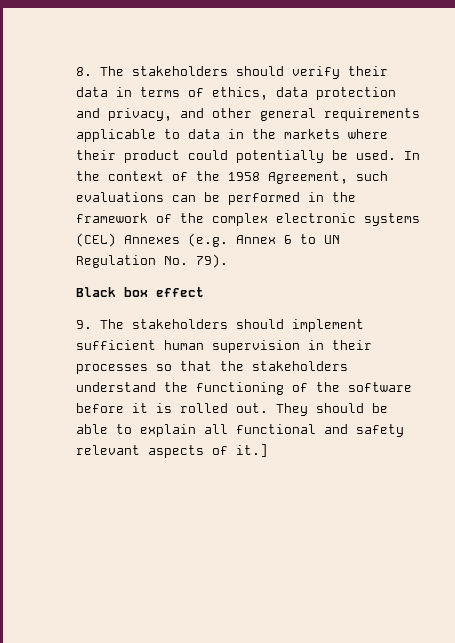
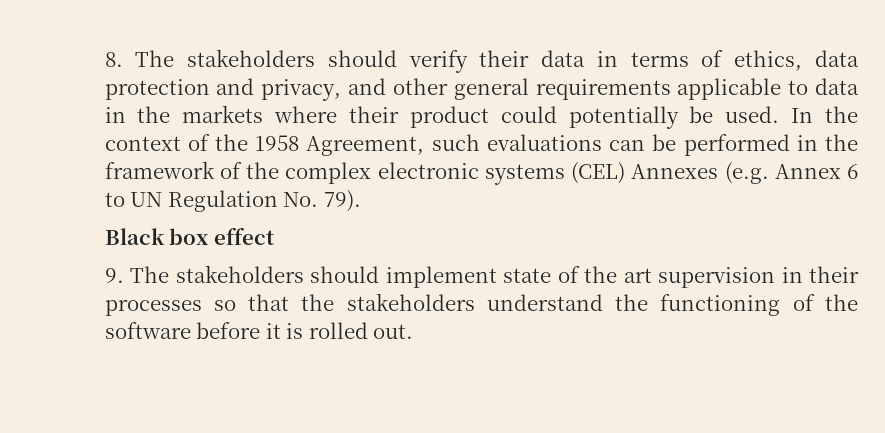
[76,340,205,350] sufficient human -> [503,266,652,283] state of the art
[276,403,389,416] [76,424,405,437] [76,444,269,458] They should be able to explain all functional and safety relevant aspects of it.] -> (414, 331) none

